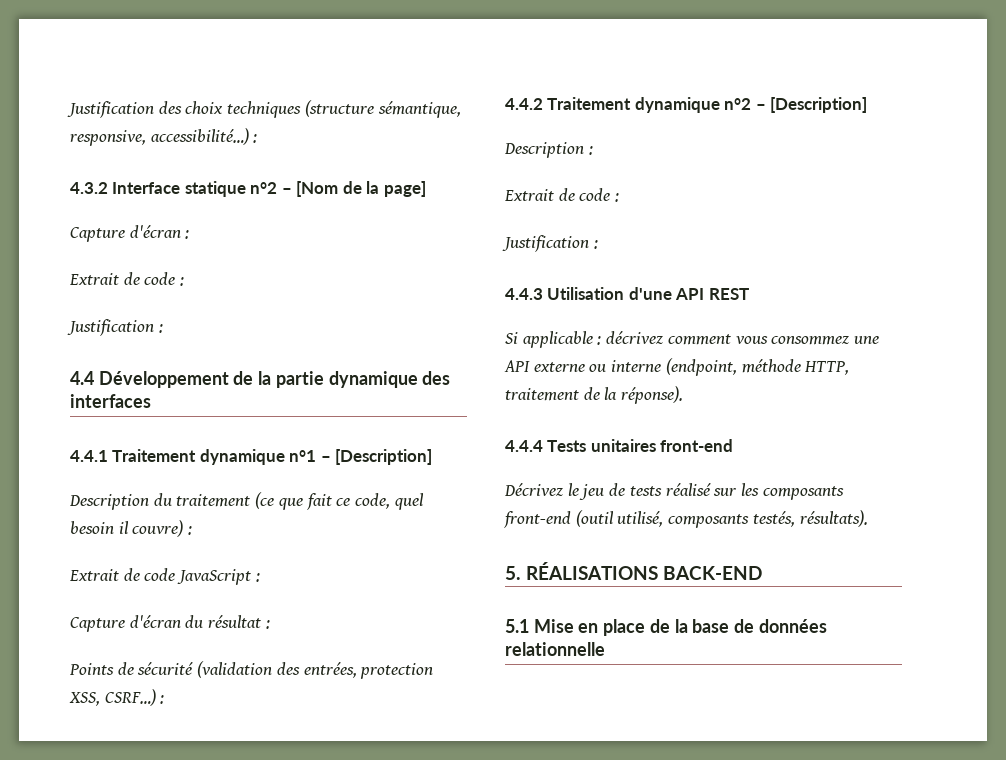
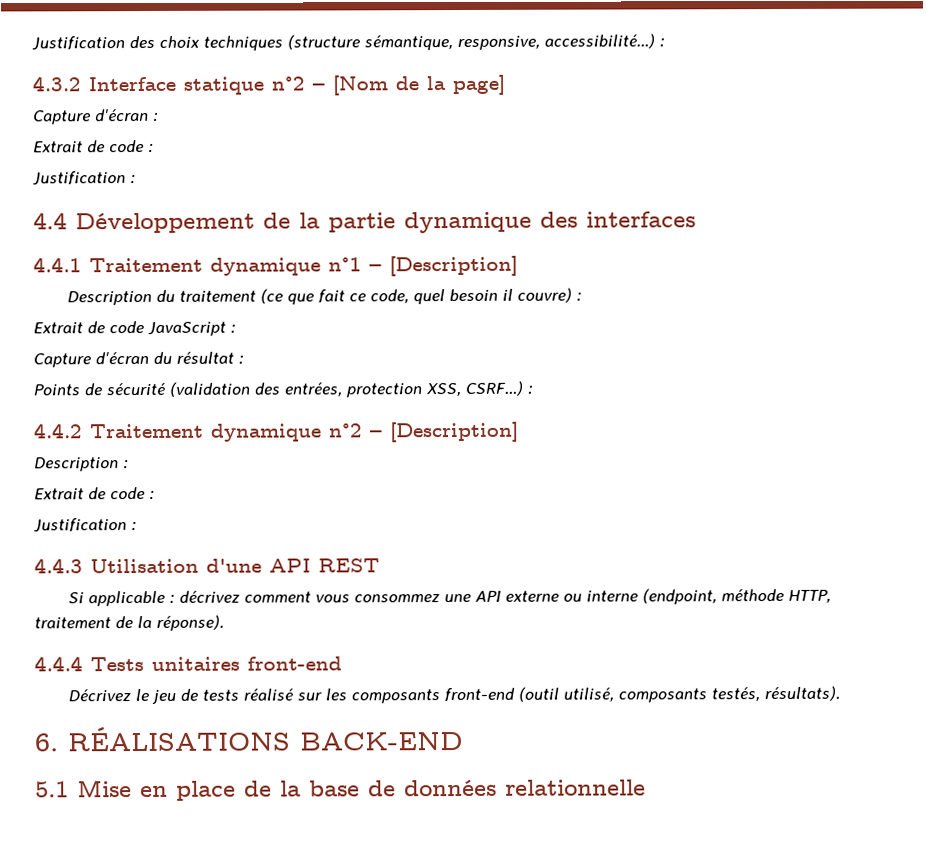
[505,566,521,580] 5. -> [34,733,59,752] 6.

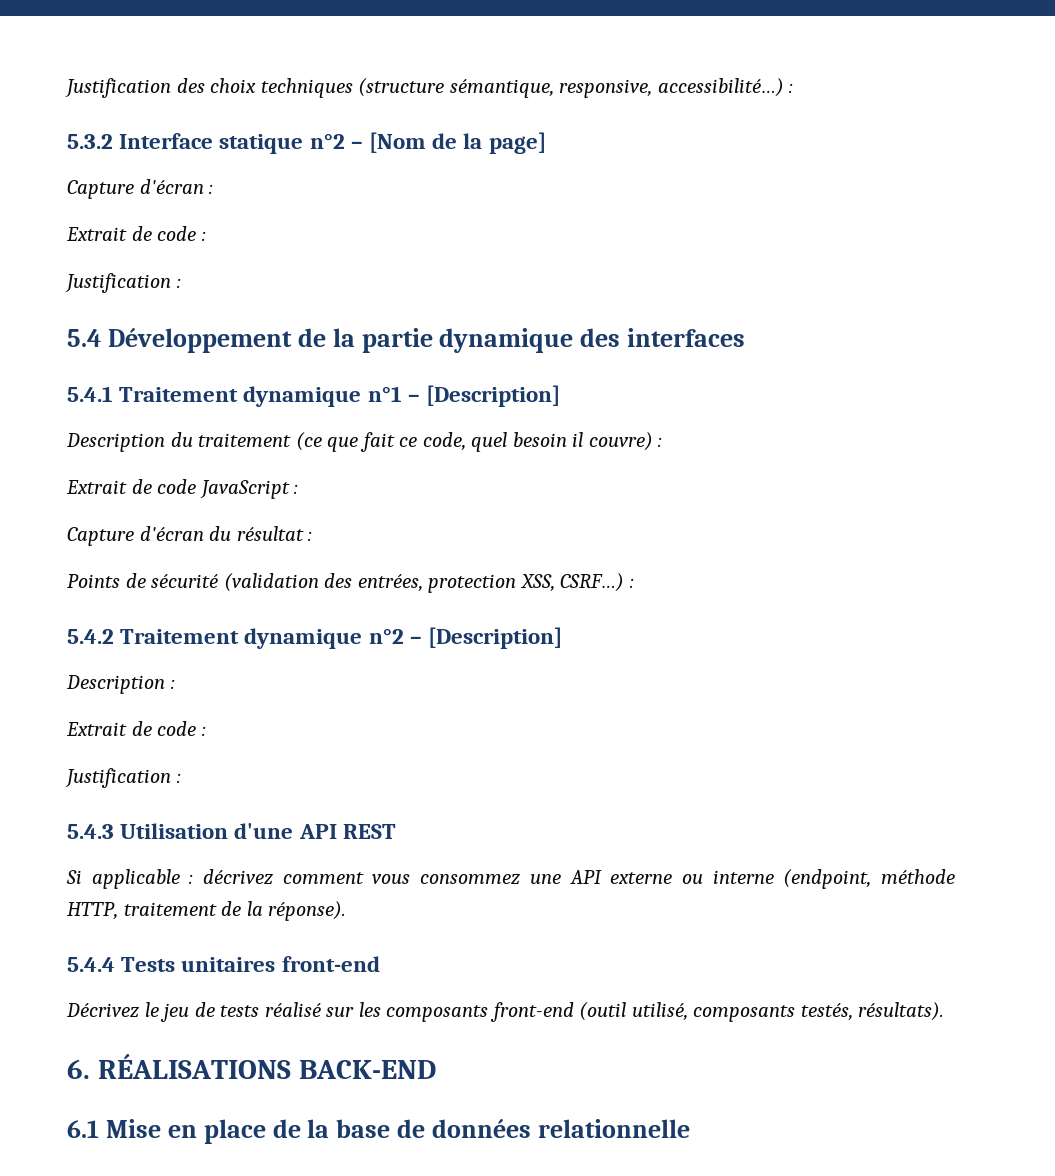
[32,76,81,92] 4.3.2 -> [67,134,113,149] 5.3.2
[33,212,67,230] 4.4 -> [67,329,101,347] 5.4
[33,257,82,273] 4.4.1 -> [67,386,113,402] 5.4.1
[34,423,83,439] 4.4.2 -> [67,629,114,644] 5.4.2
[34,558,83,574] 4.4.3 -> [67,824,114,839] 5.4.3
[34,656,83,672] 4.4.4 -> [67,957,115,972] 5.4.4
[35,781,69,798] 5.1 -> [67,1120,99,1138] 6.1

